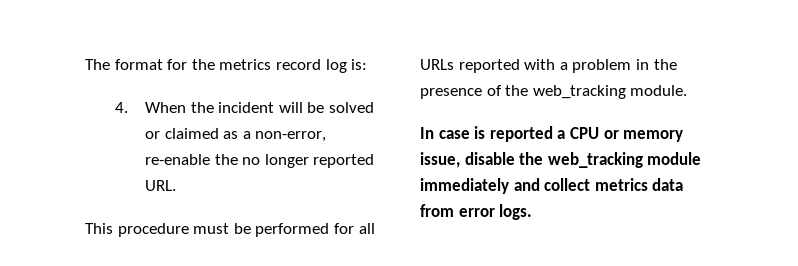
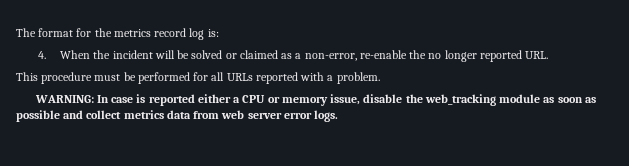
[572,59,677,73] [420,85,688,99] problem in the presence of the web_tracking module. // -> [336,72,380,84] [34,95,94,103] problem. // WARNING:
(553, 134) none -> [197,94,231,103] either
[420,178,509,194] immediately -> [543,97,596,103] [16,110,60,122] as soon as possible
(454, 210) none -> [221,110,282,119] web server

